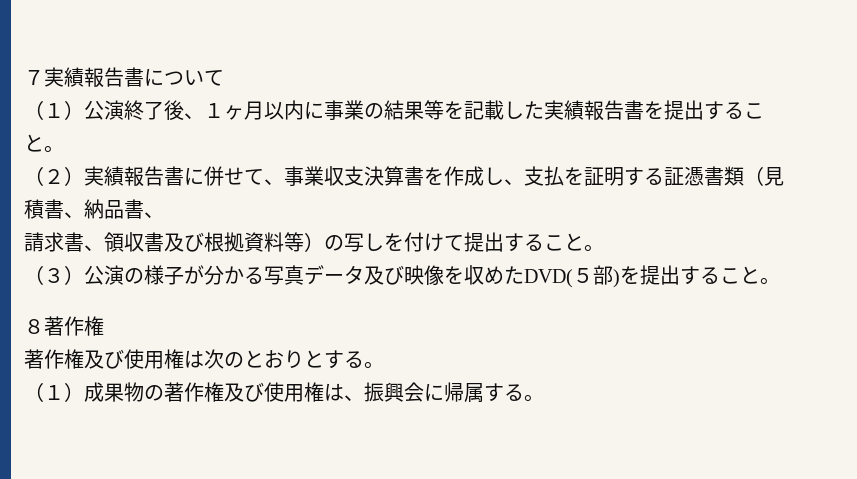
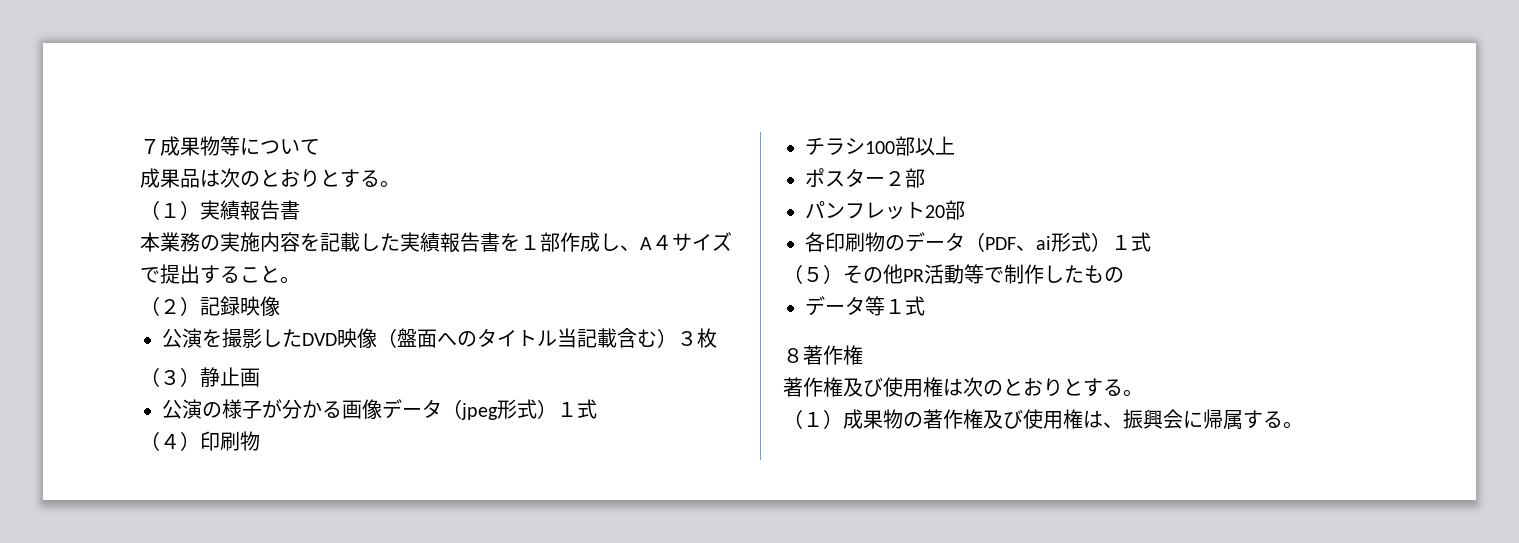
[44,67,224,88] [24,100,444,120] 実績報告書について // （１）公演終了後、１ヶ月以内に事業の結果等 -> [160,136,320,156] [140,168,400,188] [140,200,300,221] [140,232,300,252] 成果物等について // 成果品は次のとおりとする。 // （１）実績報告書 // 本業務の実施内容
(664, 110) none -> [520,232,732,252] [140,267,160,283] １部作成し、A４サイズで
[84,166,784,187] [24,199,164,219] [24,232,604,252] 実績報告書に併せて、事業収支決算書を作成し、支払を証明する証憑書類（見積書、納品書、 // 請求書、領収書及び根拠資料等）の写しを付けて提出すること。 -> [200,296,280,316] [162,328,717,348] 記録映像 // 公演を撮影したDVD映像（盤面へのタイトル当記載含む）３枚
(84, 275) none -> [200,367,260,387] 静止画 //
[264,265,780,288] 写真データ及び映像を収めたDVD(５部)を提出すること。 -> [342,399,597,420] [140,431,260,451] [805,136,955,156] [805,168,925,188] [805,200,965,220] [805,232,1151,252] [783,264,1124,284] [805,296,925,316] 画像データ（jpeg形式）１式 // （４）印刷物 // チラシ100部以上 // ポスター２部 // パンフレット20部 // 各印刷物のデータ（PDF、ai形式）１式 // （５）その他PR活動等で制作したもの // データ等１式

